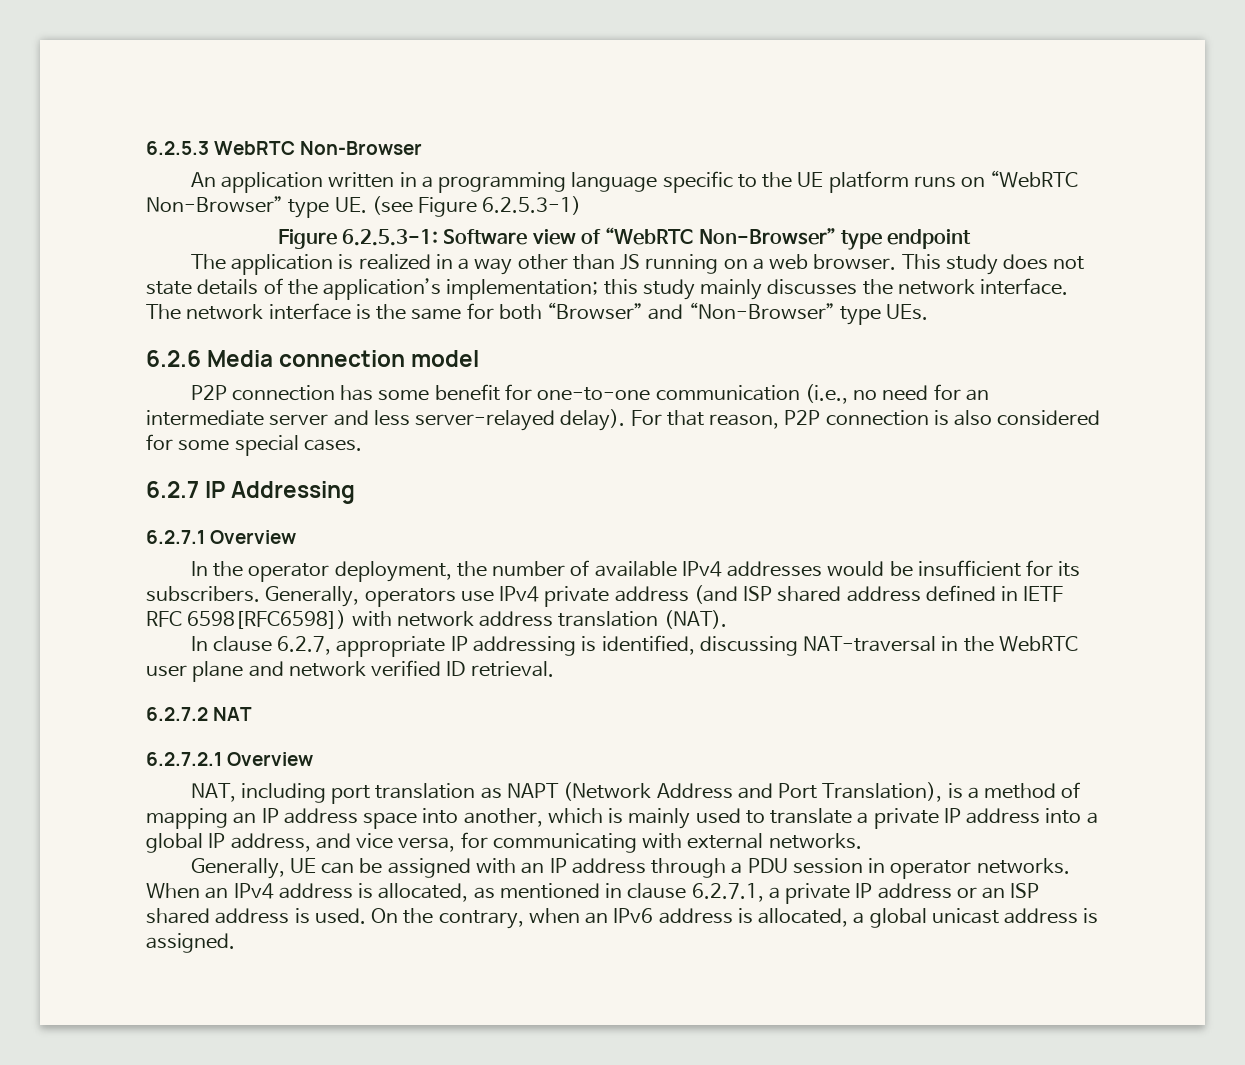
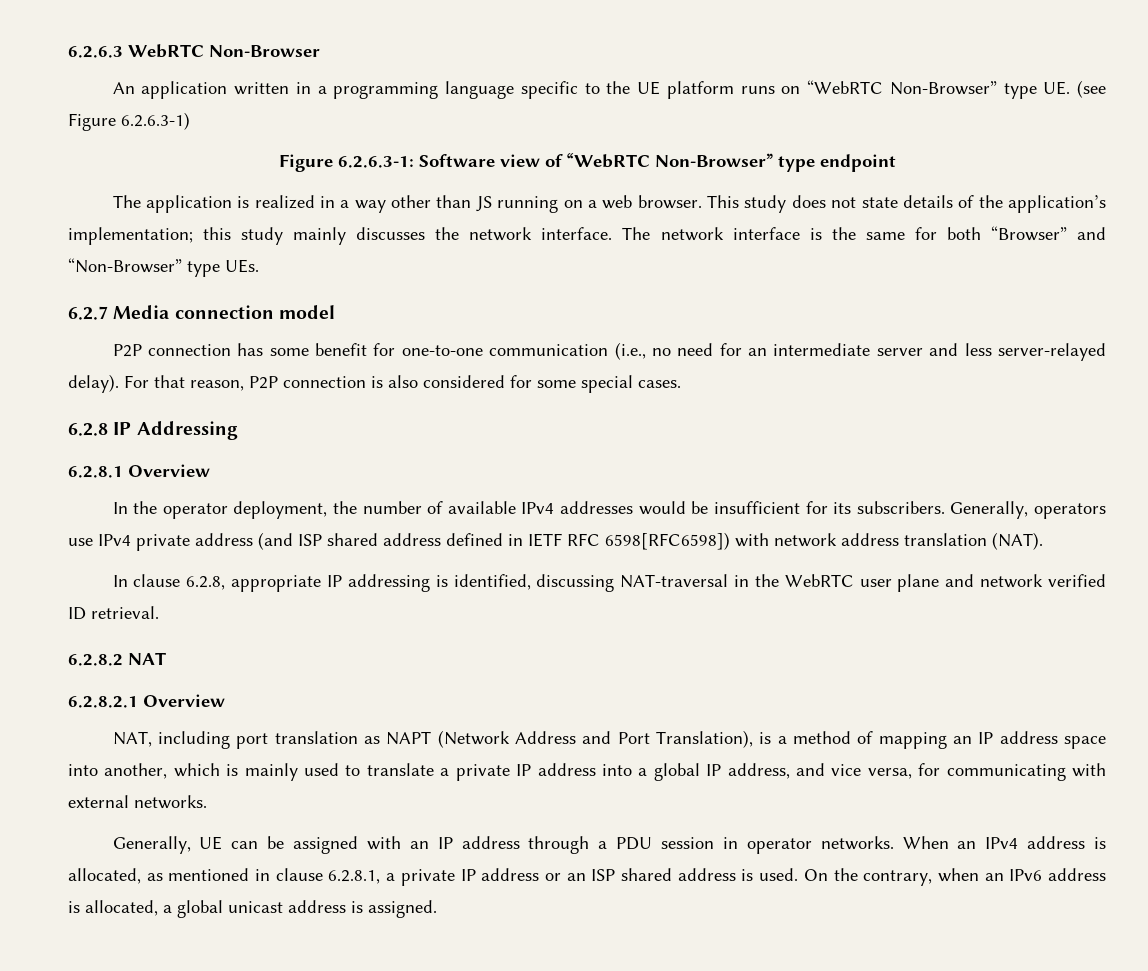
[146,141,209,155] 6.2.5.3 -> [68,46,123,58] 6.2.6.3
[482,196,582,215] [277,229,439,249] 6.2.5.3-1) // Figure 6.2.5.3-1: -> [121,112,190,130] [278,154,414,172] 6.2.6.3-1) // Figure 6.2.6.3-1:
[146,350,201,367] 6.2.6 -> [68,306,108,320] 6.2.7
[146,481,199,498] 6.2.7 -> [68,423,108,436] 6.2.8
[146,530,205,544] 6.2.7.1 -> [68,466,123,478] 6.2.8.1
[277,636,332,655] 6.2.7, -> [186,576,226,590] 6.2.8,
[146,707,208,721] 6.2.7.2 -> [68,654,123,666] 6.2.8.2
[146,752,222,766] 6.2.7.2.1 -> [68,696,138,708] 6.2.8.2.1
[691,883,764,902] 6.2.7.1, -> [328,870,381,884] 6.2.8.1,

